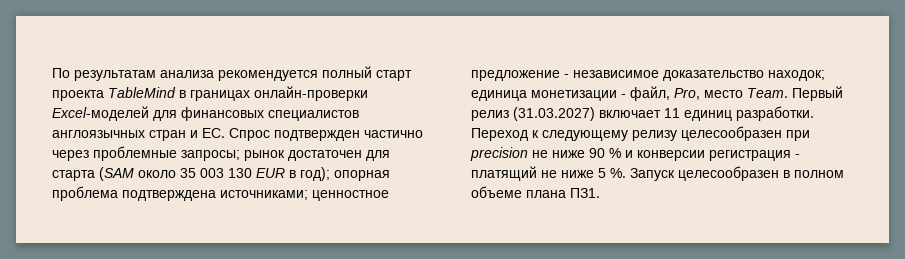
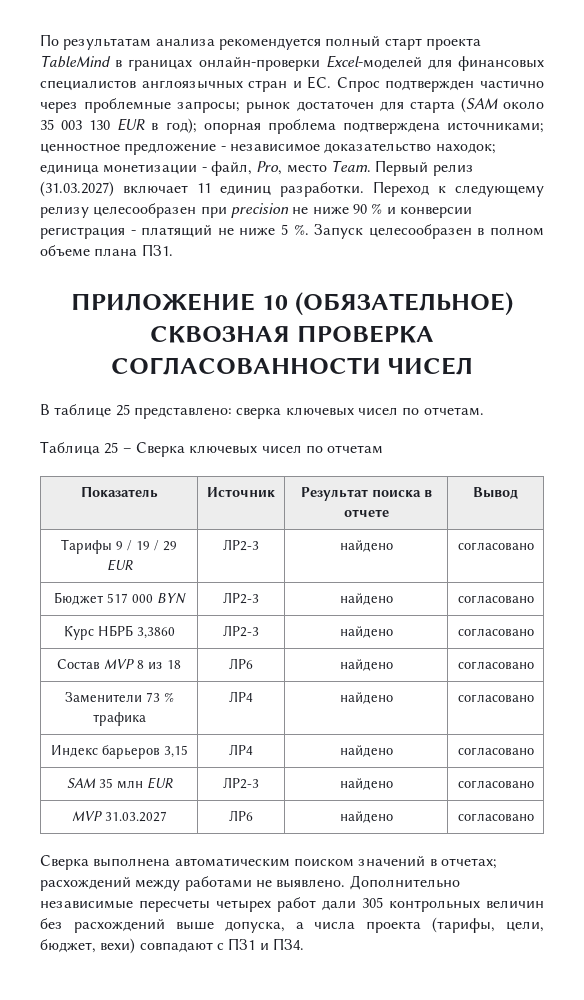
(600, 193) none -> [71,292,513,316] [150,325,434,343] [110,357,474,375] [40,404,484,419] [40,441,384,457] [80,486,158,498] [207,487,275,497] [300,487,432,501] [343,509,389,517] [473,487,518,499] [60,539,177,554] [106,559,133,571] [223,539,259,551] [339,540,393,552] [457,542,534,551] [53,592,186,605] [223,592,259,604] [339,593,393,605] [457,595,534,604] [63,625,175,640] [223,625,259,637] [339,626,393,638] [457,628,534,637] [56,659,181,670] [229,658,253,669] [339,659,393,671] [457,661,534,670] [64,692,174,703] [92,712,146,726] [229,691,253,702] [339,692,393,704] [457,694,534,703] [50,745,188,759] [229,744,253,755] [339,745,393,757] [457,747,534,756] [66,777,173,789] [223,777,259,789] [339,778,393,790] [457,780,534,789] [71,811,167,822] [229,810,253,821] [339,811,393,823] [457,813,534,822] [40,855,497,870] [40,875,460,891] [40,897,544,912] [40,917,544,933] [40,938,304,954] // ПРИЛОЖЕНИЕ 10 (ОБЯЗАТЕЛЬНОЕ) СКВОЗНАЯ ПРОВЕРКА СОГЛАСОВАННОСТИ ЧИСЕЛ // В таблице 25 представлено: сверка ключевых чисел по отчетам. // Таблица 25 – Сверка ключевых чисел по отчетам // Показатель | Источник | Результат поиска в отчете | Вывод // Тарифы 9 / 19 / 29 EUR | ЛР2-3 | найдено | согласовано // Бюджет 517 000 BYN | ЛР2-3 | найдено | согласовано // Курс НБРБ 3,3860 | ЛР2-3 | найдено | согласовано // Состав MVP 8 из 18 | ЛР6 | найдено | согласовано // Заменители 73 % трафика | ЛР4 | найдено | согласовано // Индекс барьеров 3,15 | ЛР4 | найдено | согласовано // SAM 35 млн EUR | ЛР2-3 | найдено | согласовано // MVP 31.03.2027 | ЛР6 | найдено | согласовано // Сверка выполнена автоматическим поиском значений в отчетах; расхождений между работами не выявлено. Дополнительно независимые пересчеты четырех работ дали 305 контрольных величин без расхождений выше допуска, а числа проекта (тарифы, цели, бюджет, вехи) совпадают с ПЗ1 и ПЗ4.

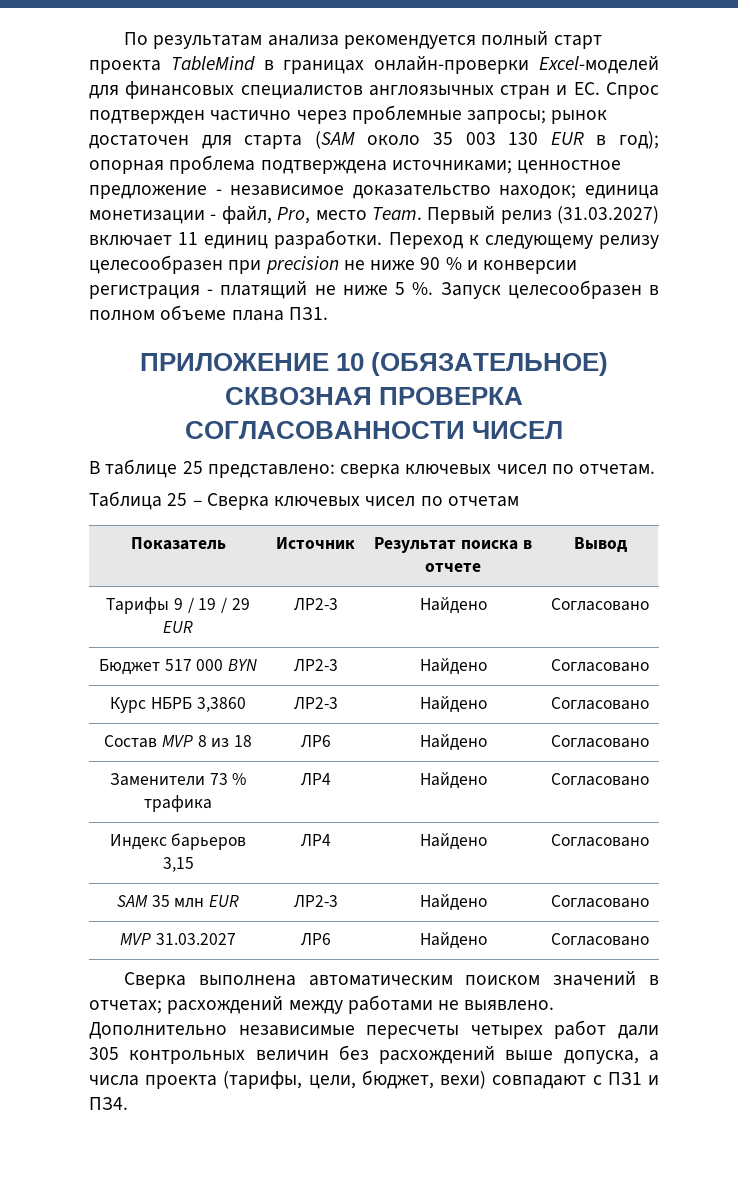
[339,540,393,552] [457,542,534,551] найдено | согласовано -> [419,597,487,614] [551,598,649,611] Найдено | Согласовано
[339,593,393,605] [457,595,534,604] найдено | согласовано -> [419,658,487,675] [551,659,649,672] Найдено | Согласовано
[339,626,393,638] [457,628,534,637] найдено | согласовано -> [419,696,487,713] [551,697,649,710] Найдено | Согласовано
[339,659,393,671] [457,661,534,670] найдено | согласовано -> [419,734,487,751] [551,735,649,748] Найдено | Согласовано
[339,692,393,704] [457,694,534,703] найдено | согласовано -> [419,772,487,789] [551,773,649,786] Найдено | Согласовано
[339,745,393,757] [457,747,534,756] найдено | согласовано -> [419,833,487,850] [551,834,649,847] Найдено | Согласовано
[339,778,393,790] [457,780,534,789] найдено | согласовано -> [419,894,487,911] [551,895,649,908] Найдено | Согласовано
[339,811,393,823] [457,813,534,822] найдено | согласовано -> [419,932,487,949] [551,933,649,946] Найдено | Согласовано

